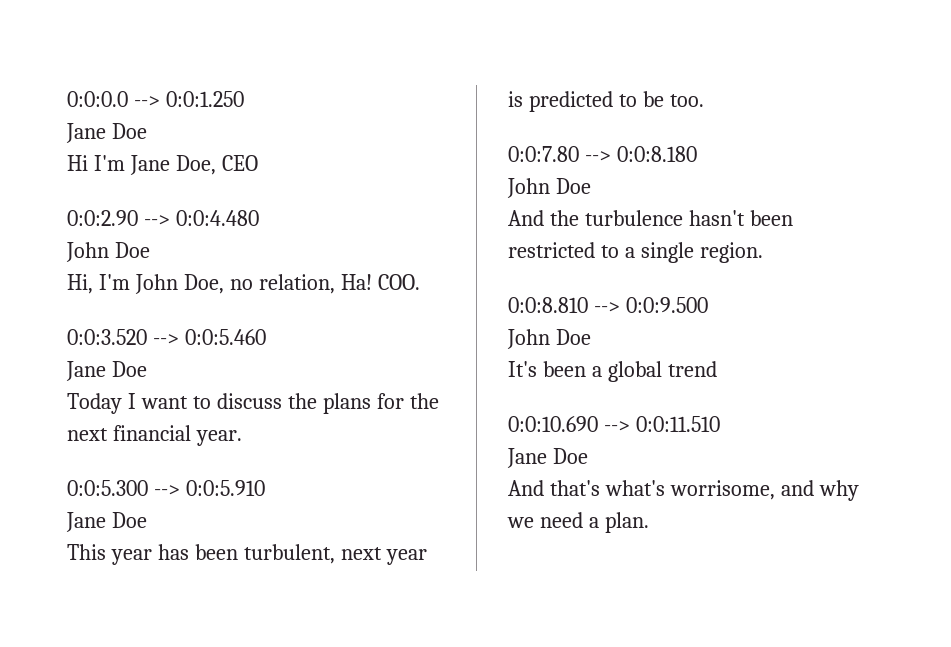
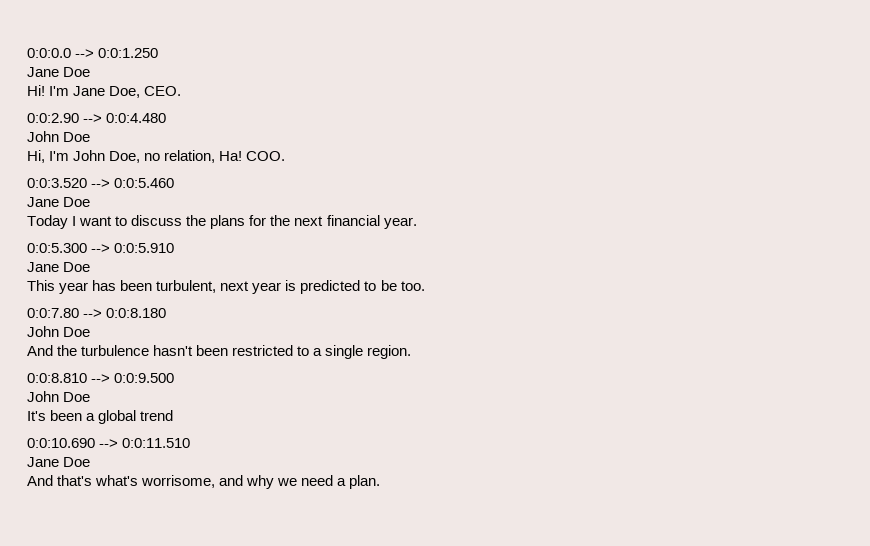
[67,155,88,171] Hi -> [27,85,45,96] Hi!
[221,155,258,171] CEO -> [144,86,182,96] CEO.

